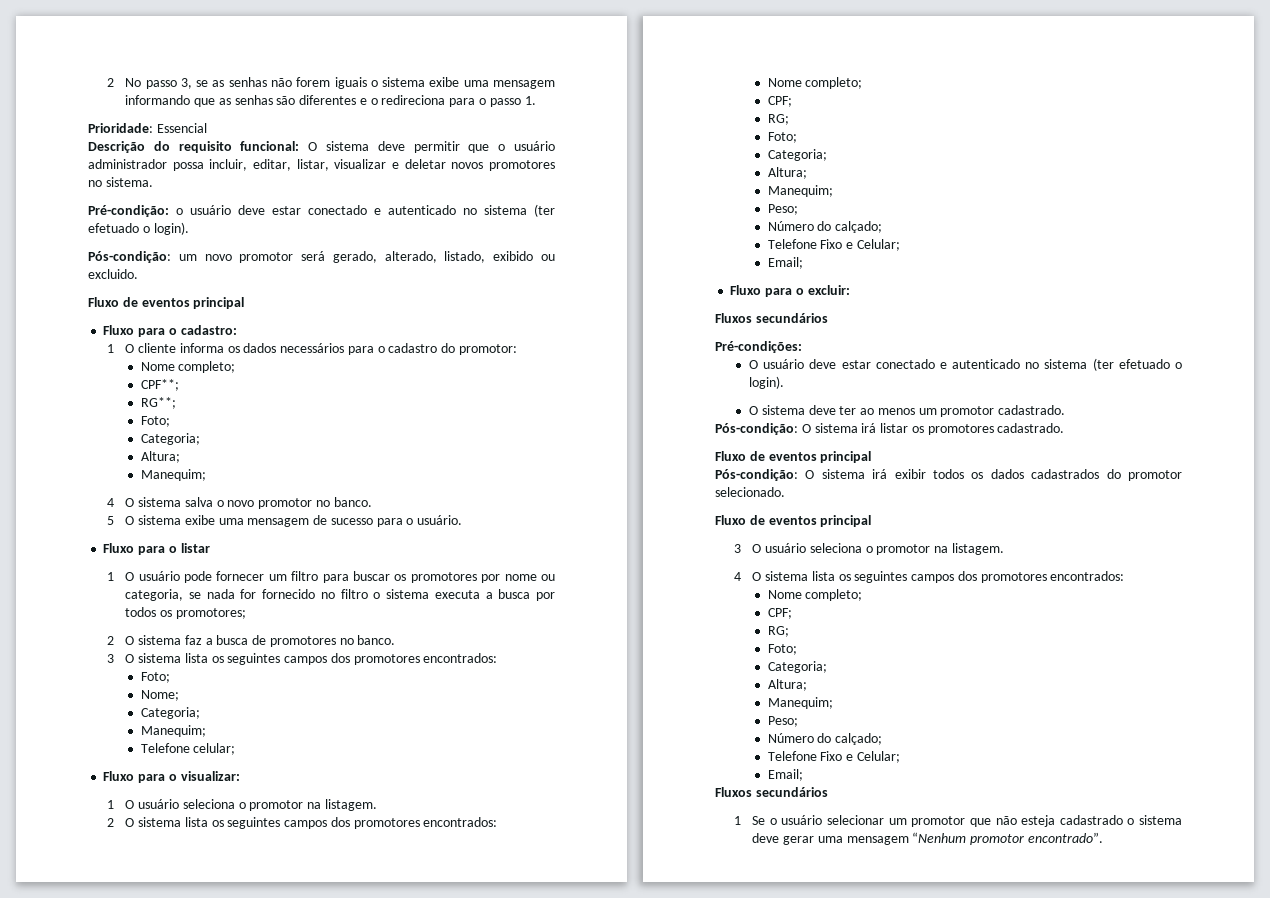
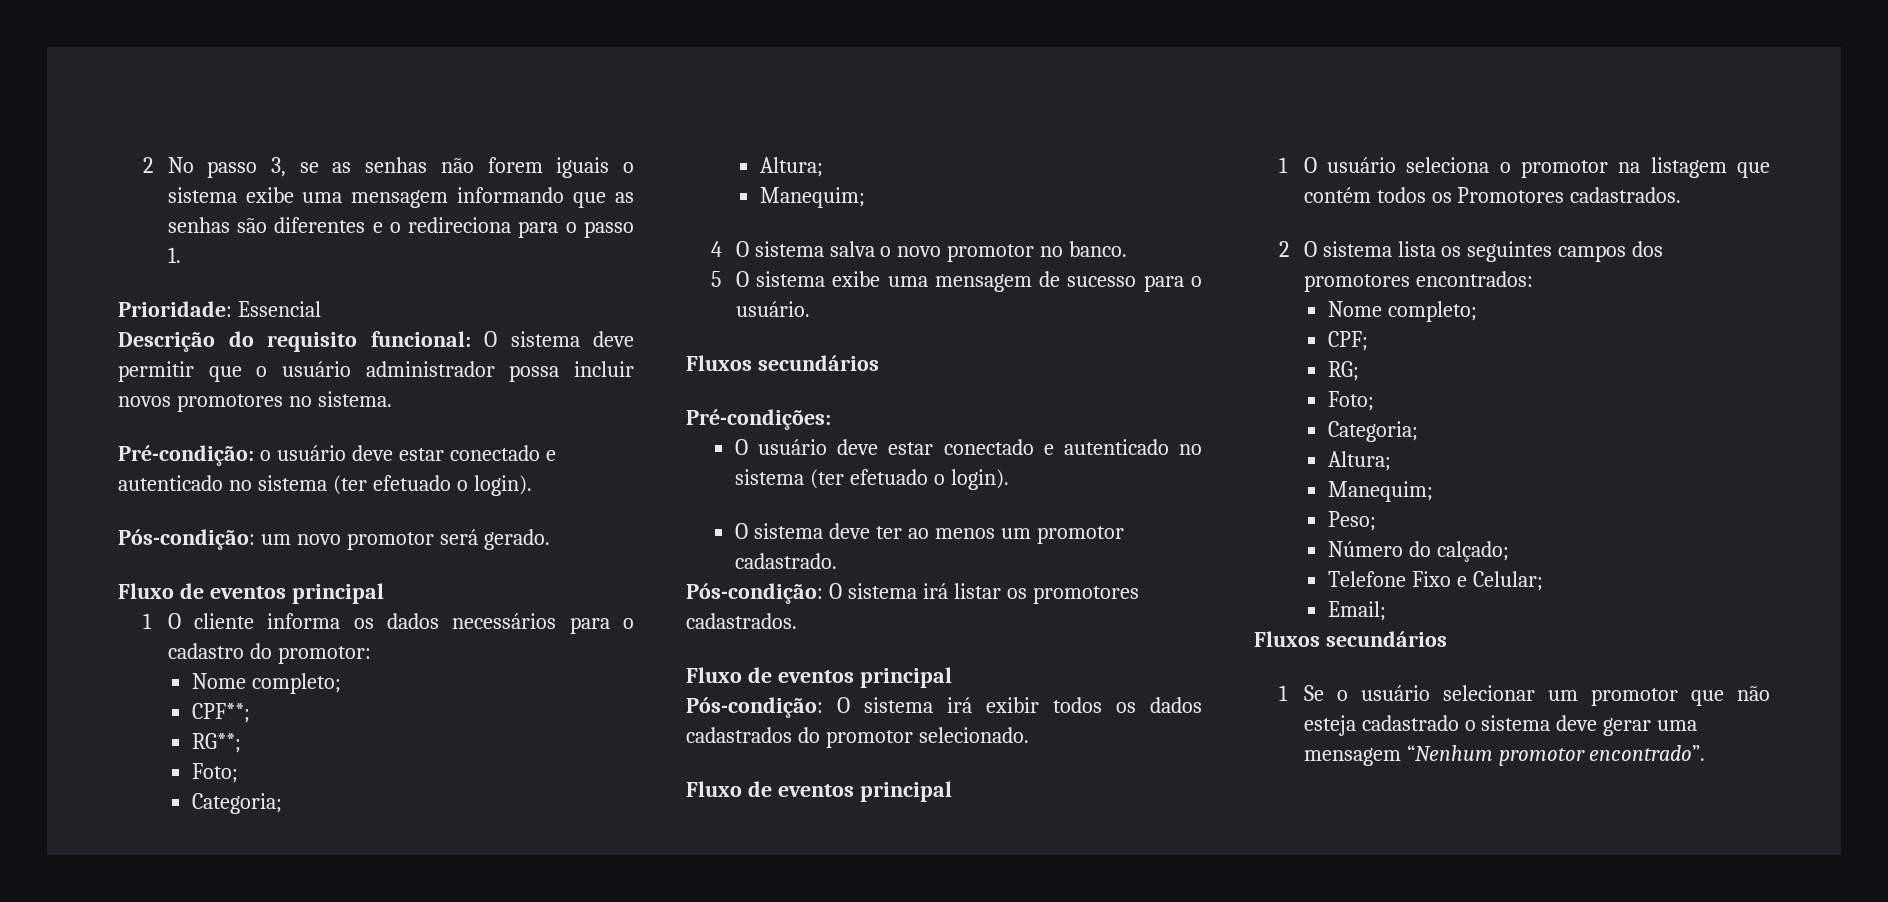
[209,159,446,171] incluir, editar, listar, visualizar e deletar -> [574,361,634,377] incluir
[332,251,555,263] [88,269,138,279] [88,297,245,309] [103,325,237,337] gerado, alterado, listado, exibido ou excluido. // Fluxo de eventos principal // Fluxo para o cadastro: -> [483,529,550,550] [118,583,384,604] gerado. // Fluxo de eventos principal
[103,543,210,555] [106,571,555,583] [125,589,555,601] [125,607,246,619] [106,635,396,647] [106,653,498,665] [140,672,170,683] [140,690,179,701] [140,707,200,719] [140,725,206,737] [140,743,236,755] [103,771,240,783] [106,799,377,811] [106,817,498,829] [767,77,863,89] [767,96,792,107] [767,114,789,125] [767,132,797,143] [767,149,827,161] [767,167,807,179] [767,185,833,197] [767,204,798,215] [767,221,883,233] [767,239,900,251] [767,257,803,269] [730,285,850,297] // Fluxo para o listar // 1 O usuário pode fornecer um filtro para buscar os promotores por nome ou categoria, se nada for fornecido no filtro o sistema executa a busca por todos os promotores; // 2 O sistema faz a busca de promotores no banco. // 3 O sistema lista os seguintes campos dos promotores encontrados: // Foto; // Nome; // Categoria; // Manequim; // Telefone celular; // Fluxo para o visualizar: // 1 O usuário seleciona o promotor na listagem. // 2 O sistema lista os seguintes campos dos promotores encontrados: // Nome completo; // CPF; // RG; // Foto; // Categoria; // Altura; // Manequim; // Peso; // Número do calçado; // Telefone Fixo e Celular; // Email; // Fluxo para o excluir: -> (810, 309) none
[997,423,1065,433] cadastrado. -> [686,613,797,629] cadastrados.
[733,543,1004,555] [733,572,741,581] 3 O usuário seleciona o promotor na listagem. // 4 -> [1278,157,1770,178] [1303,187,1682,203] [1278,241,1289,257] 1 O usuário seleciona o promotor na listagem que contém todos os Promotores cadastrados. // 2

